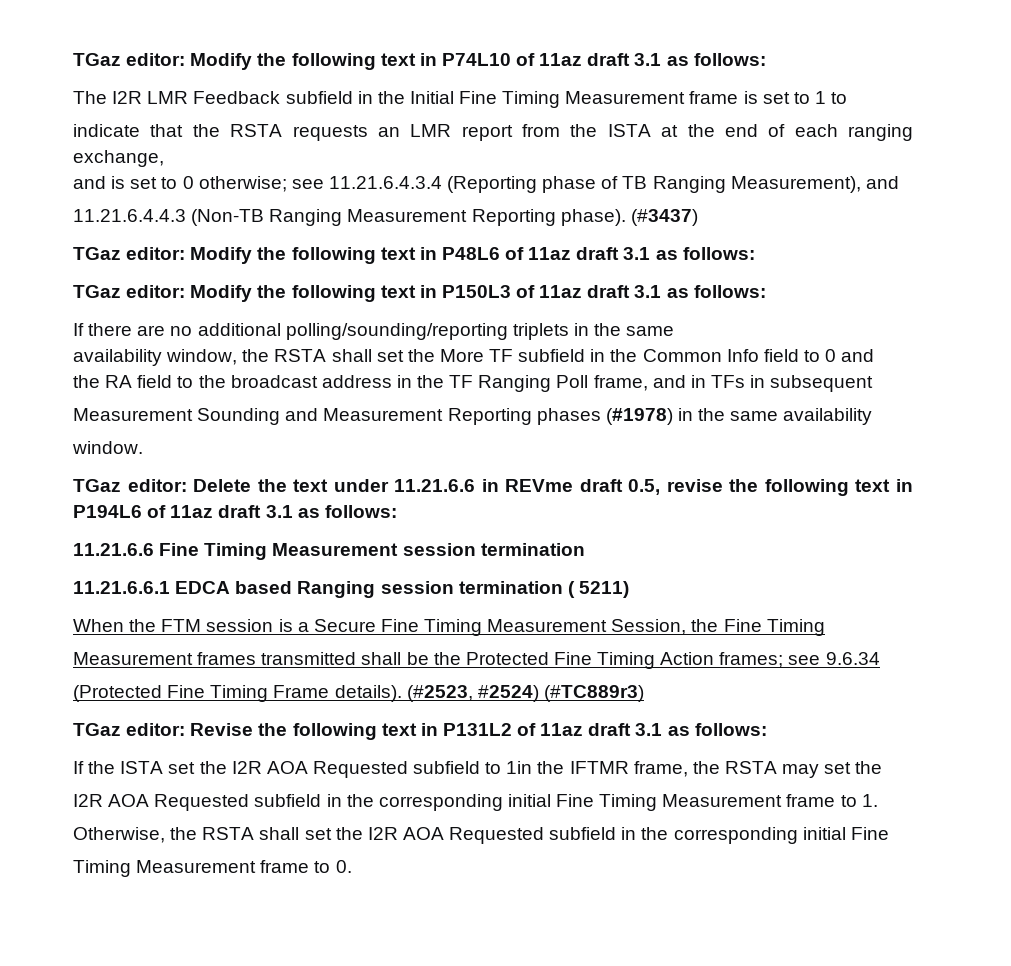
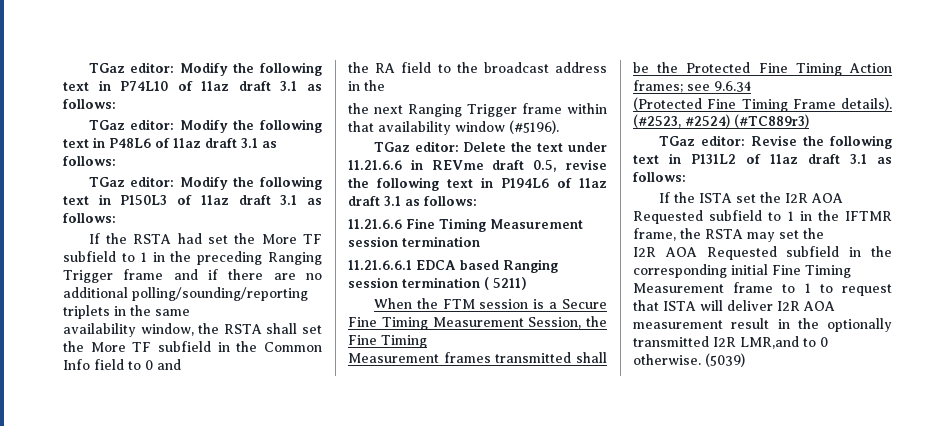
[73,91,848,108] [73,124,913,141] [73,150,164,167] [73,176,899,193] [73,209,698,226] // The I2R LMR Feedback subfield in the Initial Fine Timing Measurement frame is set to 1 to // indicate that the RSTA requests an LMR report from the ISTA at the end of each ranging exchange, // and is set to 0 otherwise; see 11.21.6.4.3.4 (Reporting phase of TB Ranging Measurement), and // 11.21.6.4.4.3 (Non-TB Ranging Measurement Reporting phase). (#3437) -> (116, 104) none
(84, 329) none -> [106,233,322,244] [63,251,322,265] [63,269,218,283] the RSTA had set the More TF subfield to 1 in the preceding Ranging Trigger frame and if
[449,375,874,392] [73,408,873,425] [72,441,143,454] TF Ranging Poll frame, and in TFs in subsequent // Measurement Sounding and Measurement Reporting phases (#1978) in the same availability // window. -> [348,103,607,117] [348,120,559,135] // the next Ranging Trigger frame within that availability window (#5196).
[506,761,533,774] 1in -> [787,211,812,221] 1 in
[861,794,878,807] [73,827,889,844] [73,860,352,877] 1. // Otherwise, the RSTA shall set the I2R AOA Requested subfield in the corresponding initial Fine // Timing Measurement frame to 0. -> [804,283,892,296] [633,300,835,311] [633,318,892,332] [633,336,828,349] [633,353,745,367] 1 to request that ISTA will deliver I2R AOA measurement result in the optionally transmitted I2R LMR,and to 0 otherwise. (5039)

